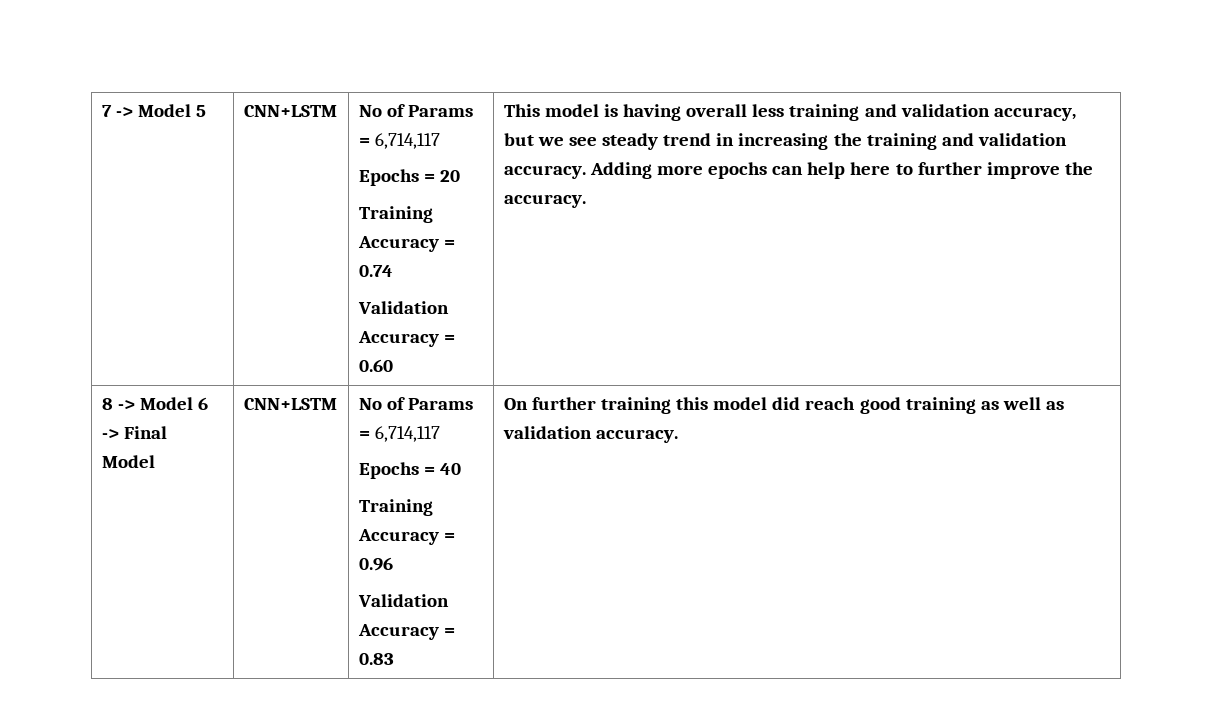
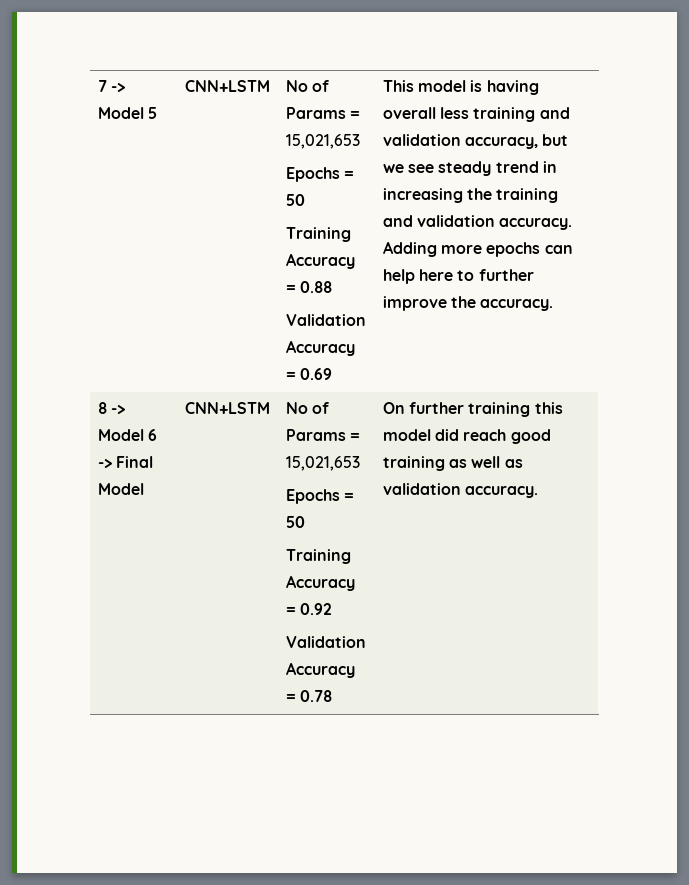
[374,133,440,149] [358,169,460,186] [358,206,433,223] [357,236,455,252] [358,265,393,277] [357,301,449,314] [357,331,455,347] [358,359,393,372] 6,714,117 // Epochs = 20 // Training Accuracy = 0.74 // Validation Accuracy = 0.60 -> [285,134,360,149] [285,167,354,182] [285,194,305,206] [285,227,351,242] [285,253,355,269] [285,281,332,293] [285,314,366,326] [285,340,355,356] [285,368,332,380] 15,021,653 // Epochs = 50 // Training Accuracy = 0.88 // Validation Accuracy = 0.69
[374,426,440,442] [358,462,461,479] [358,499,433,516] [357,529,455,545] [358,557,393,571] [357,594,449,607] [357,624,455,640] [358,653,394,665] 6,714,117 // Epochs = 40 // Training Accuracy = 0.96 // Validation Accuracy = 0.83 -> [285,456,360,471] [285,489,354,504] [285,516,305,528] [285,549,351,564] [285,575,355,591] [285,603,332,615] [285,636,366,648] [285,662,355,678] [285,690,332,702] 15,021,653 // Epochs = 50 // Training Accuracy = 0.92 // Validation Accuracy = 0.78

